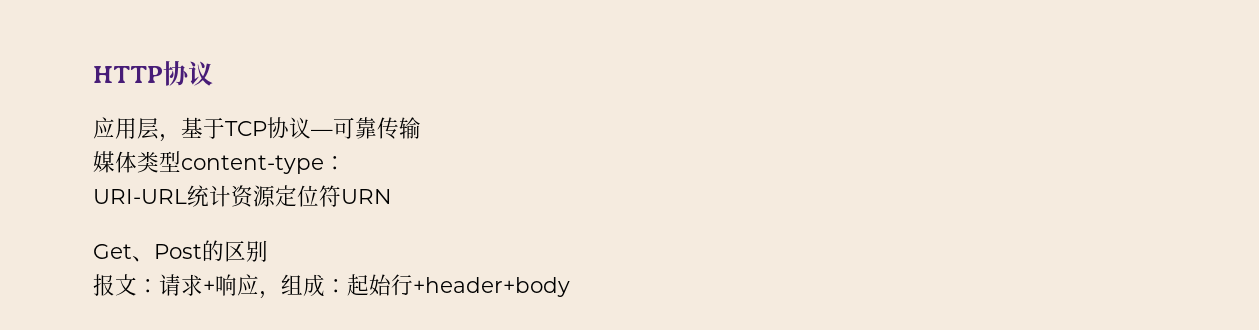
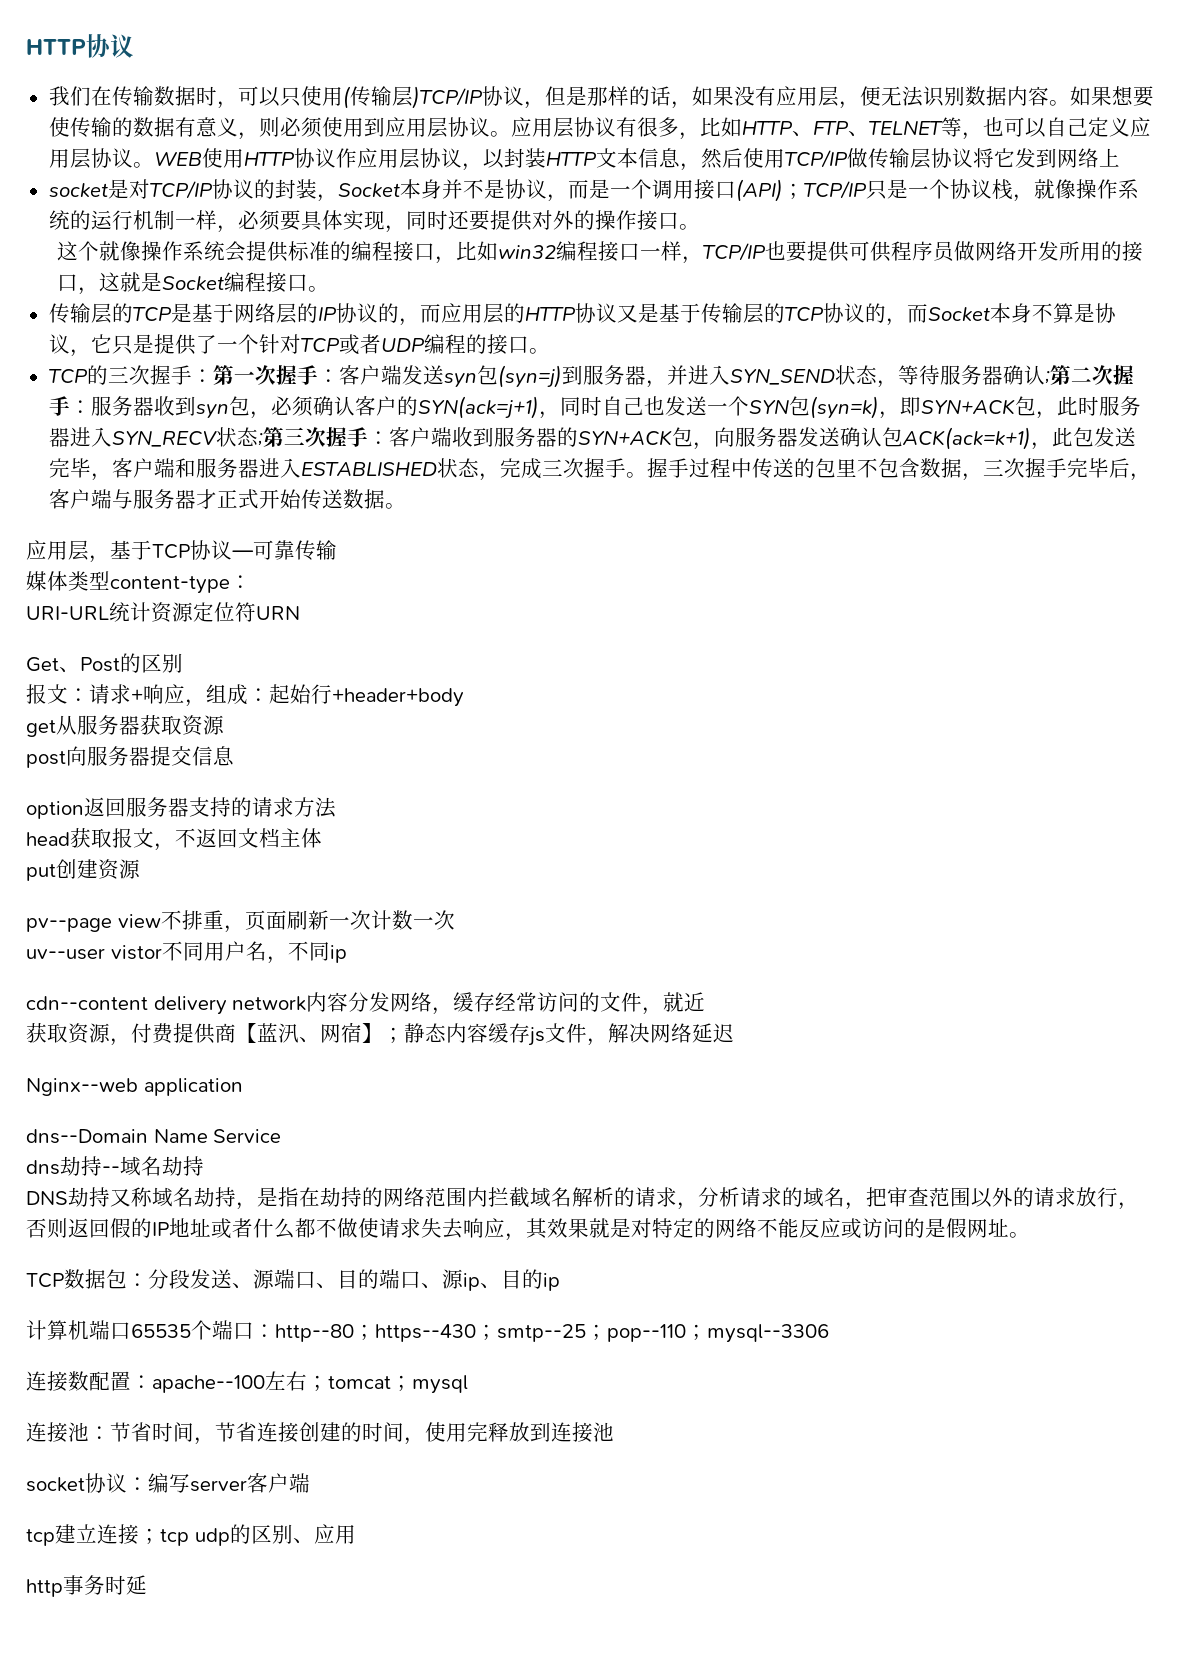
[93,61,213,86] HTTP协议 -> [26,34,134,58] [48,86,1154,109] [48,117,1151,140] [48,148,1120,171] [48,179,1139,202] [48,210,700,233] [56,241,1143,264] [56,272,329,295] [48,303,1117,326] [48,334,550,357] [48,365,1135,388] [48,396,1141,419] [48,427,1136,450] [48,458,1151,481] [48,489,406,509] HTTP协议 // 我们在传输数据时，可以只使用(传输层)TCP/IP协议，但是那样的话，如果没有应用层，便无法识别数据内容。如果想要使传输的数据有意义，则必须使用到应用层协议。应用层协议有很多，比如HTTP、FTP、TELNET等，也可以自己定义应用层协议。WEB使用HTTP协议作应用层协议，以封装HTTP文本信息，然后使用TCP/IP做传输层协议将它发到网络上 // socket是对TCP/IP协议的封装，Socket本身并不是协议，而是一个调用接口(API)；TCP/IP只是一个协议栈，就像操作系统的运行机制一样，必须要具体实现，同时还要提供对外的操作接口。 // 这个就像操作系统会提供标准的编程接口，比如win32编程接口一样，TCP/IP也要提供可供程序员做网络开发所用的接口，这就是Socket编程接口。 // 传输层的TCP是基于网络层的IP协议的，而应用层的HTTP协议又是基于传输层的TCP协议的，而Socket本身不算是协议，它只是提供了一个针对TCP或者UDP编程的接口。 // TCP的三次握手：第一次握手：客户端发送syn包(syn=j)到服务器，并进入SYN_SEND状态，等待服务器确认;第二次握手：服务器收到syn包，必须确认客户的SYN(ack=j+1)，同时自己也发送一个SYN包(syn=k)，即SYN+ACK包，此时服务器进入SYN_RECV状态;第三次握手：客户端收到服务器的SYN+ACK包，向服务器发送确认包ACK(ack=k+1)，此包发送完毕，客户端和服务器进入ESTABLISHED状态，完成三次握手。握手过程中传送的包里不包含数据，三次握手完毕后，客户端与服务器才正式开始传送数据。
(570, 287) none -> [26,715,224,737] [26,746,234,768] [26,797,336,819] [26,828,322,851] [26,859,140,881] [26,910,455,933] [26,941,347,964] [26,992,706,1015] [26,1022,734,1046] [26,1078,243,1096] [26,1129,282,1144] [26,1156,204,1176] [26,1187,1139,1210] [26,1218,1030,1241] [26,1269,560,1291] [26,1320,829,1343] [26,1371,468,1394] [26,1422,614,1445] [26,1473,310,1493] [26,1524,356,1546] [26,1575,147,1597] // get从服务器获取资源 // post向服务器提交信息 // option返回服务器支持的请求方法 // head获取报文，不返回文档主体 // put创建资源 // pv--page view不排重，页面刷新一次计数一次 // uv--user vistor不同用户名，不同ip // cdn--content delivery network内容分发网络，缓存经常访问的文件，就近 // 获取资源，付费提供商【蓝汛、网宿】；静态内容缓存js文件，解决网络延迟 // Nginx--web application // dns--Domain Name Service // dns劫持--域名劫持 // DNS劫持又称域名劫持，是指在劫持的网络范围内拦截域名解析的请求，分析请求的域名，把审查范围以外的请求放行，否则返回假的IP地址或者什么都不做使请求失去响应，其效果就是对特定的网络不能反应或访问的是假网址。 // TCP数据包：分段发送、源端口、目的端口、源ip、目的ip // 计算机端口65535个端口：http--80；https--430；smtp--25；pop--110；mysql--3306 // 连接数配置：apache--100左右；tomcat；mysql // 连接池：节省时间，节省连接创建的时间，使用完释放到连接池 // socket协议：编写server客户端 // tcp建立连接；tcp udp的区别、应用 // http事务时延

